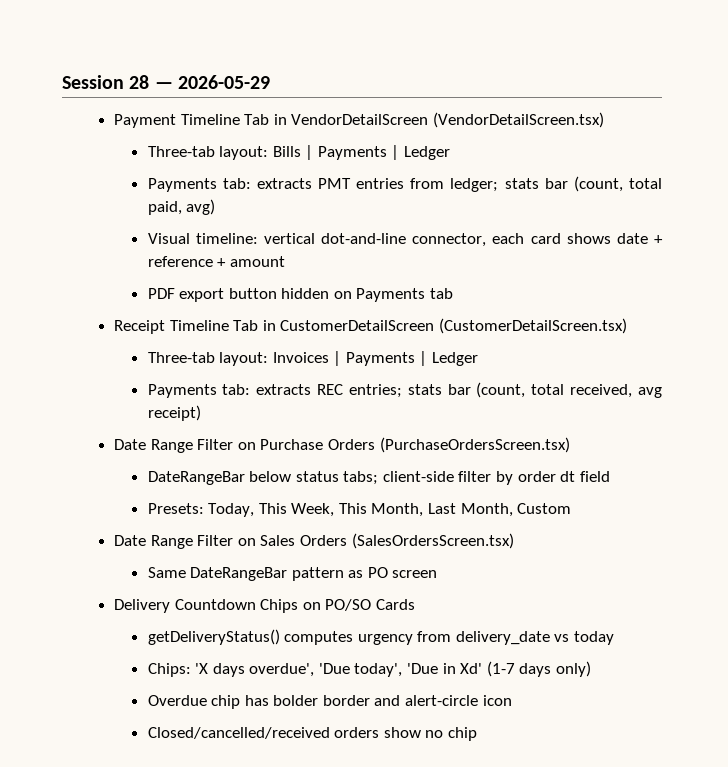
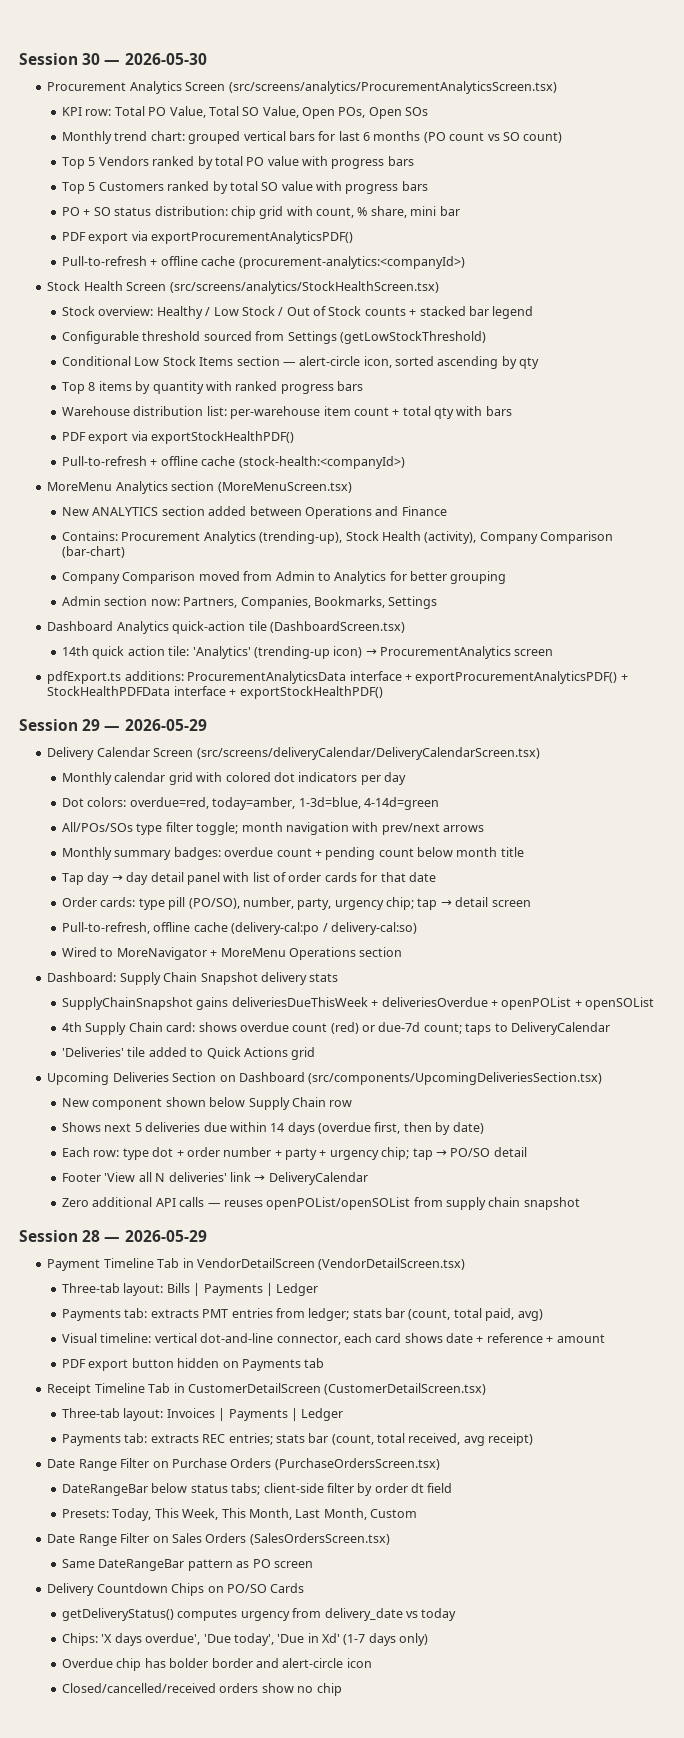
[62,75,124,89] Session -> [19,53,207,65] [47,81,557,94] [62,106,429,119] [62,131,563,144] [62,156,414,169] [62,181,428,194] [62,206,460,219] [62,231,354,244] [62,256,465,269] [47,281,439,294] [62,306,534,319] [62,331,486,344] [62,356,540,369] [62,381,364,394] [62,406,512,419] [62,431,295,444] [62,456,405,469] [47,481,352,494] [62,506,447,519] [62,531,614,544] [62,546,126,558] [62,571,507,584] [62,596,438,609] [47,621,405,634] [62,646,554,659] [47,671,628,684] [47,686,383,699] [19,719,207,731] [47,747,540,760] [62,772,407,785] [62,797,439,810] [62,822,485,835] [62,847,524,860] [62,872,436,885] [62,897,531,910] [62,922,417,935] [62,947,403,960] [47,972,339,985] [62,997,655,1010] [62,1022,610,1035] [62,1047,316,1060] [47,1072,603,1085] [62,1097,353,1110] [62,1122,484,1135] [62,1147,527,1160] [62,1172,368,1185] [62,1197,580,1210] [19,1230,78,1242] Session 30 — 2026-05-30 // Procurement Analytics Screen (src/screens/analytics/ProcurementAnalyticsScreen.tsx) // KPI row: Total PO Value, Total SO Value, Open POs, Open SOs // Monthly trend chart: grouped vertical bars for last 6 months (PO count vs SO count) // Top 5 Vendors ranked by total PO value with progress bars // Top 5 Customers ranked by total SO value with progress bars // PO + SO status distribution: chip grid with count, % share, mini bar // PDF export via exportProcurementAnalyticsPDF() // Pull-to-refresh + offline cache (procurement-analytics:<companyId>) // Stock Health Screen (src/screens/analytics/StockHealthScreen.tsx) // Stock overview: Healthy / Low Stock / Out of Stock counts + stacked bar legend // Configurable threshold sourced from Settings (getLowStockThreshold) // Conditional Low Stock Items section — alert-circle icon, sorted ascending by qty // Top 8 items by quantity with ranked progress bars // Warehouse distribution list: per-warehouse item count + total qty with bars // PDF export via exportStockHealthPDF() // Pull-to-refresh + offline cache (stock-health:<companyId>) // MoreMenu Analytics section (MoreMenuScreen.tsx) // New ANALYTICS section added between Operations and Finance // Contains: Procurement Analytics (trending-up), Stock Health (activity), Company Comparison (bar-chart) // Company Comparison moved from Admin to Analytics for better grouping // Admin section now: Partners, Companies, Bookmarks, Settings // Dashboard Analytics quick-action tile (DashboardScreen.tsx) // 14th quick action tile: 'Analytics' (trending-up icon) → ProcurementAnalytics screen // pdfExport.ts additions: ProcurementAnalyticsData interface + exportProcurementAnalyticsPDF() + StockHealthPDFData interface + exportStockHealthPDF() // Session 29 — 2026-05-29 // Delivery Calendar Screen (src/screens/deliveryCalendar/DeliveryCalendarScreen.tsx) // Monthly calendar grid with colored dot indicators per day // Dot colors: overdue=red, today=amber, 1-3d=blue, 4-14d=green // All/POs/SOs type filter toggle; month navigation with prev/next arrows // Monthly summary badges: overdue count + pending count below month title // Tap day → day detail panel with list of order cards for that date // Order cards: type pill (PO/SO), number, party, urgency chip; tap → detail screen // Pull-to-refresh, offline cache (delivery-cal:po / delivery-cal:so) // Wired to MoreNavigator + MoreMenu Operations section // Dashboard: Supply Chain Snapshot delivery stats // SupplyChainSnapshot gains deliveriesDueThisWeek + deliveriesOverdue + openPOList + openSOList // 4th Supply Chain card: shows overdue count (red) or due-7d count; taps to DeliveryCalendar // 'Deliveries' tile added to Quick Actions grid // Upcoming Deliveries Section on Dashboard (src/components/UpcomingDeliveriesSection.tsx) // New component shown below Supply Chain row // Shows next 5 deliveries due within 14 days (overdue first, then by date) // Each row: type dot + order number + party + urgency chip; tap → PO/SO detail // Footer 'View all N deliveries' link → DeliveryCalendar // Zero additional API calls — reuses openPOList/openSOList from supply chain snapshot // Session

